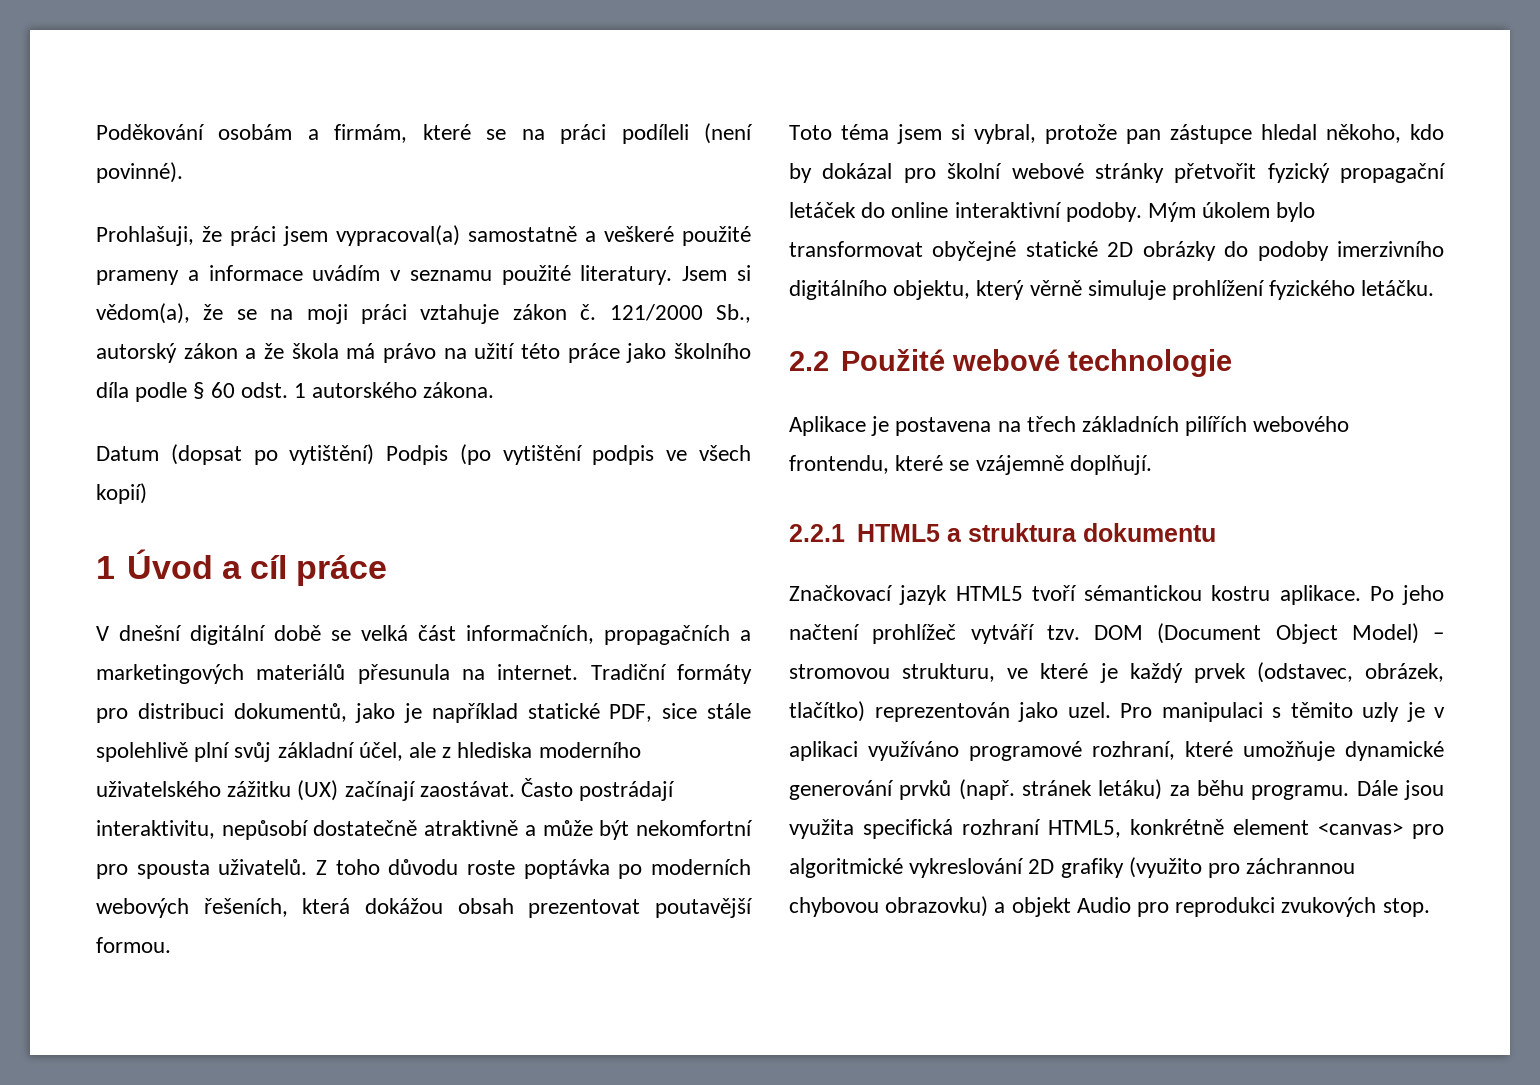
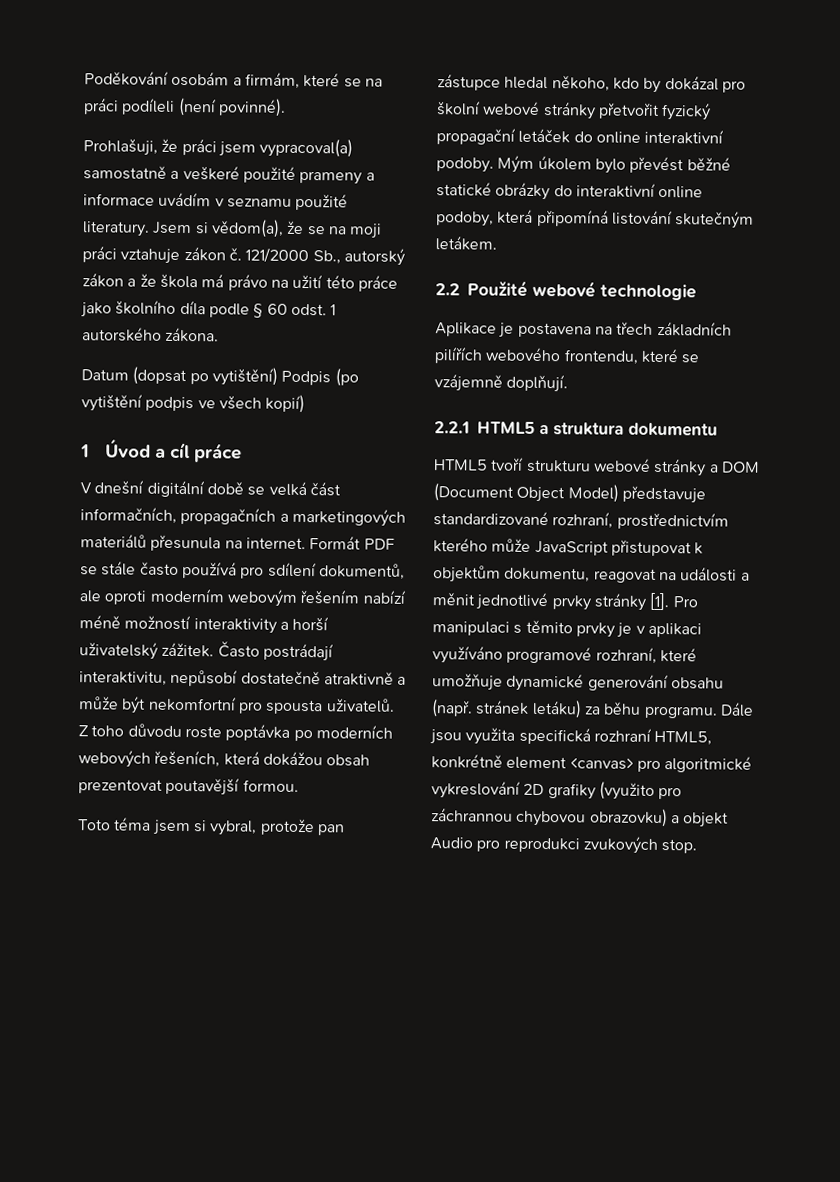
[590,664,752,684] [96,703,752,723] [96,742,641,762] [96,780,515,801] Tradiční formáty pro distribuci dokumentů, jako je například statické PDF, sice stále spolehlivě plní svůj základní účel, ale z hlediska moderního uživatelského zážitku (UX) začínají zaostávat. -> [309,536,395,550] [80,561,405,580] [79,588,407,607] [79,615,330,634] [79,642,215,660] Formát PDF se stále často používá pro sdílení dokumentů, ale oproti moderním webovým řešením nabízí méně možností interaktivity a horší uživatelský zážitek.
[789,241,1444,261] [789,280,1435,300] transformovat obyčejné statické 2D obrázky do podoby imerzivního digitálního objektu, který věrně simuluje prohlížení fyzického letáčku. -> [629,156,731,174] [436,182,704,201] [436,209,755,229] [435,236,497,251] převést běžné statické obrázky do interaktivní online podoby, která připomíná listování skutečným letákem.
[789,585,1444,605] [789,623,1444,644] [789,662,1444,683] [789,701,1111,722] Značkovací jazyk HTML5 tvoří sémantickou kostru aplikace. Po jeho načtení prohlížeč vytváří tzv. DOM (Document Object Model) – stromovou strukturu, ve které je každý prvek (odstavec, obrázek, tlačítko) reprezentován jako uzel. -> [434,457,760,477] [433,483,706,504] [433,511,729,530] [433,538,704,557] [433,565,750,583] [432,592,670,611] HTML5 tvoří strukturu webové stránky a DOM (Document Object Model) představuje standardizované rozhraní, prostřednictvím kterého může JavaScript přistupovat k objektům dokumentu, reagovat na události a měnit jednotlivé prvky stránky [1].
[1362,702,1399,722] uzly -> [575,622,615,638] prvky
[899,780,952,800] prvků -> [670,677,724,690] obsahu

